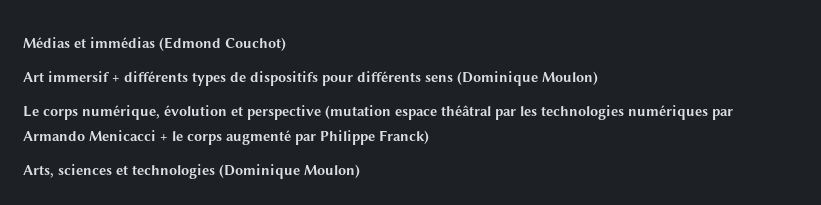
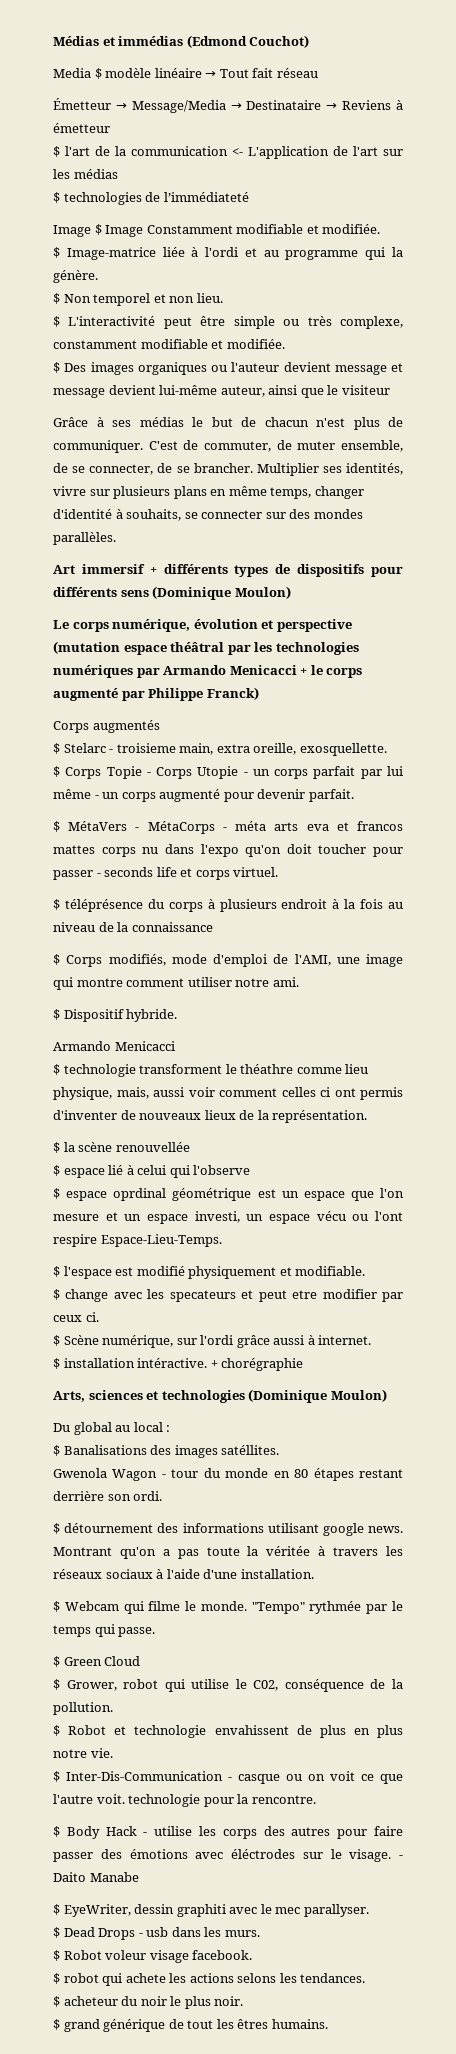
(286, 44) none -> [53,68,318,79] [53,98,403,113] [53,123,110,133] [53,146,403,159] [53,169,118,179] [53,192,249,205] [53,224,381,237] [53,247,403,260] [53,270,98,283] [53,293,223,306] [53,316,404,329] [53,339,285,349] [53,362,403,375] [53,385,390,398] [53,417,403,430] [53,440,403,453] [53,463,403,476] [53,486,364,499] [53,509,363,521] [53,532,116,545] // Media $ modèle linéaire → Tout fait réseau // Émetteur → Message/Media → Destinataire → Reviens à émetteur // $ l'art de la communication <- L'application de l'art sur les médias // $ technologies de l’immédiateté // Image $ Image Constamment modifiable et modifiée. // $ Image-matrice liée à l'ordi et au programme qui la génère. // $ Non temporel et non lieu. // $ L'interactivité peut être simple ou très complexe, constamment modifiable et modifiée. // $ Des images organiques ou l'auteur devient message et message devient lui-même auteur, ainsi que le visiteur // Grâce à ses médias le but de chacun n'est plus de communiquer. C'est de commuter, de muter ensemble, de se connecter, de se brancher. Multiplier ses identités, vivre sur plusieurs plans en même temps, changer d'identité à souhaits, se connecter sur des mondes parallèles.
(429, 137) none -> [53,720,160,733] [53,743,387,756] [53,766,403,779] [53,789,354,802] [53,821,404,834] [53,844,403,857] [53,867,279,880] [53,899,403,912] [53,922,213,932] [53,954,403,967] [53,977,299,990] [53,1009,178,1022] [53,1041,175,1051] [53,1064,369,1077] [53,1087,403,1100] [53,1110,368,1123] [53,1142,190,1153] [53,1165,251,1178] [53,1188,404,1201] [53,1211,404,1224] [53,1234,222,1247] [53,1266,366,1279] [53,1289,403,1302] [53,1312,99,1322] [53,1335,372,1348] [53,1358,304,1371] // Corps augmentés // $ Stelarc - troisieme main, extra oreille, exosquellette. // $ Corps Topie - Corps Utopie - un corps parfait par lui même - un corps augmenté pour devenir parfait. // $ MétaVers - MétaCorps - méta arts eva et francos mattes corps nu dans l'expo qu'on doit toucher pour passer - seconds life et corps virtuel. // $ téléprésence du corps à plusieurs endroit à la fois au niveau de la connaissance // $ Corps modifiés, mode d'emploi de l'AMI, une image qui montre comment utiliser notre ami. // $ Dispositif hybride. // Armando Menicacci // $ technologie transforment le théathre comme lieu physique, mais, aussi voir comment celles ci ont permis d'inventer de nouveaux lieux de la représentation. // $ la scène renouvellée // $ espace lié à celui qui l'observe // $ espace oprdinal géométrique est un espace que l'on mesure et un espace investi, un espace vécu ou l'ont respire Espace-Lieu-Temps. // $ l'espace est modifié physiquement et modifiable. // $ change avec les specateurs et peut etre modifier par ceux ci. // $ Scène numérique, sur l'ordi grâce aussi à internet. // $ installation intéractive. + chorégraphie
(360, 171) none -> [53,1422,171,1435] [53,1445,280,1458] [53,1468,404,1481] [53,1491,163,1501] [53,1523,403,1536] [53,1546,404,1559] [53,1569,314,1579] [53,1601,403,1614] [53,1624,156,1637] [53,1656,141,1667] [53,1679,403,1692] [53,1702,113,1715] [53,1725,403,1738] [53,1748,113,1758] [53,1771,403,1784] [53,1794,316,1807] [53,1826,404,1839] [53,1849,403,1862] [53,1872,139,1882] [53,1904,369,1917] [53,1927,260,1940] [53,1950,253,1963] [53,1973,366,1986] [53,1996,244,2009] [53,2019,328,2032] // Du global au local : // $ Banalisations des images satéllites. // Gwenola Wagon - tour du monde en 80 étapes restant derrière son ordi. // $ détournement des informations utilisant google news. Montrant qu'on a pas toute la véritée à travers les réseaux sociaux à l'aide d'une installation. // $ Webcam qui filme le monde. "Tempo" rythmée par le temps qui passe. // $ Green Cloud // $ Grower, robot qui utilise le C02, conséquence de la pollution. // $ Robot et technologie envahissent de plus en plus notre vie. // $ Inter-Dis-Communication - casque ou on voit ce que l'autre voit. technologie pour la rencontre. // $ Body Hack - utilise les corps des autres pour faire passer des émotions avec éléctrodes sur le visage. - Daito Manabe // $ EyeWriter, dessin graphiti avec le mec parallyser. // $ Dead Drops - usb dans les murs. // $ Robot voleur visage facebook. // $ robot qui achete les actions selons les tendances. // $ acheteur du noir le plus noir. // $ grand générique de tout les êtres humains.

